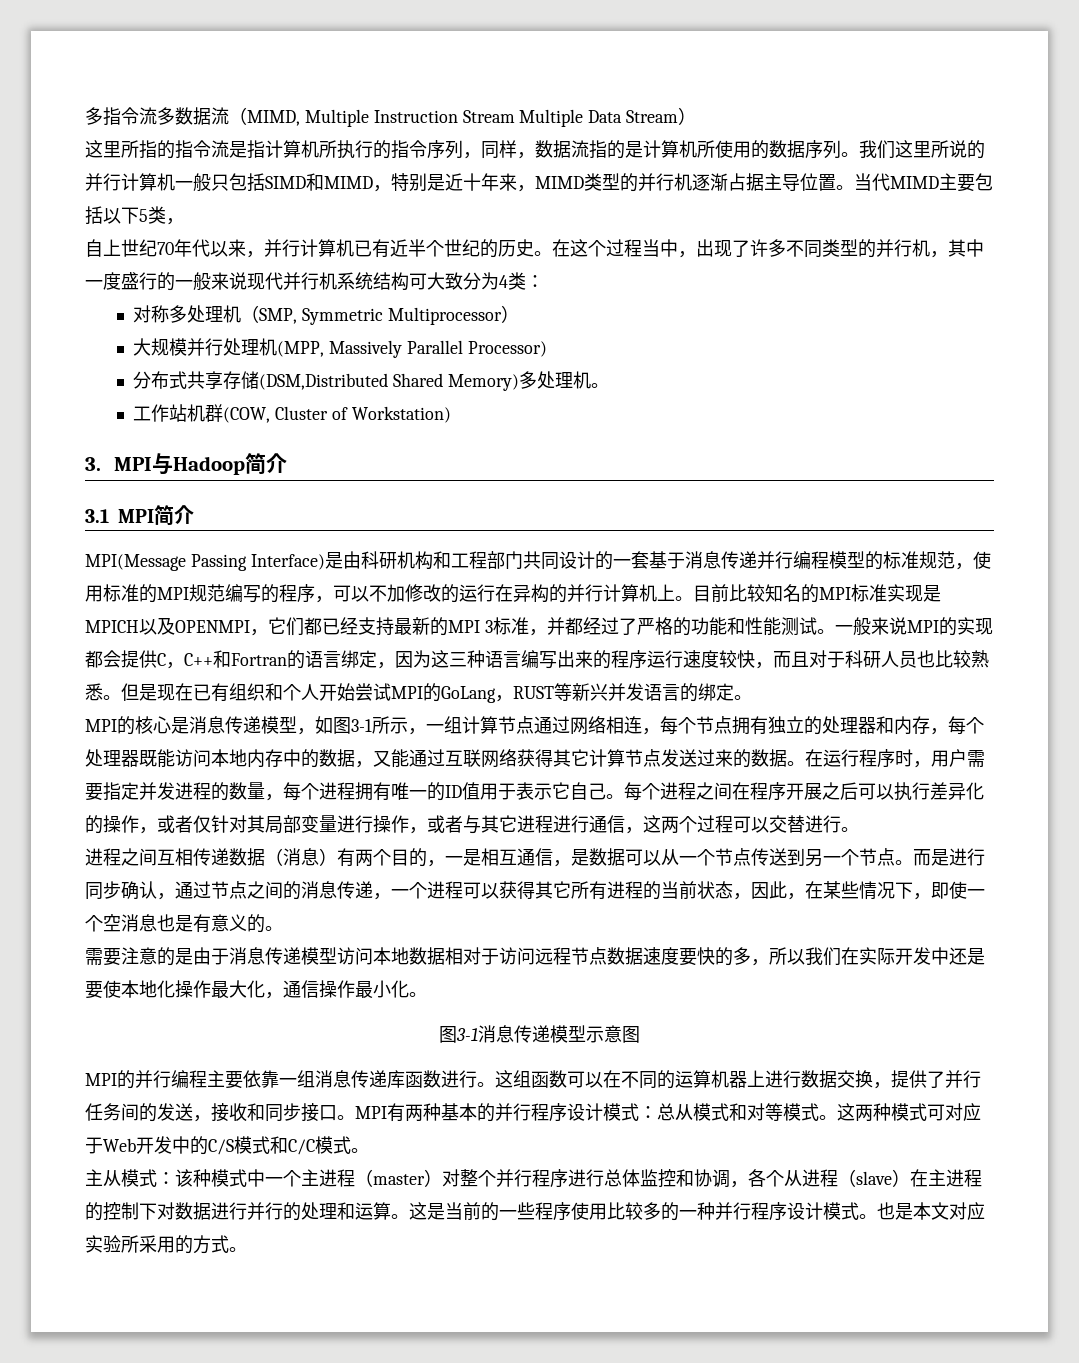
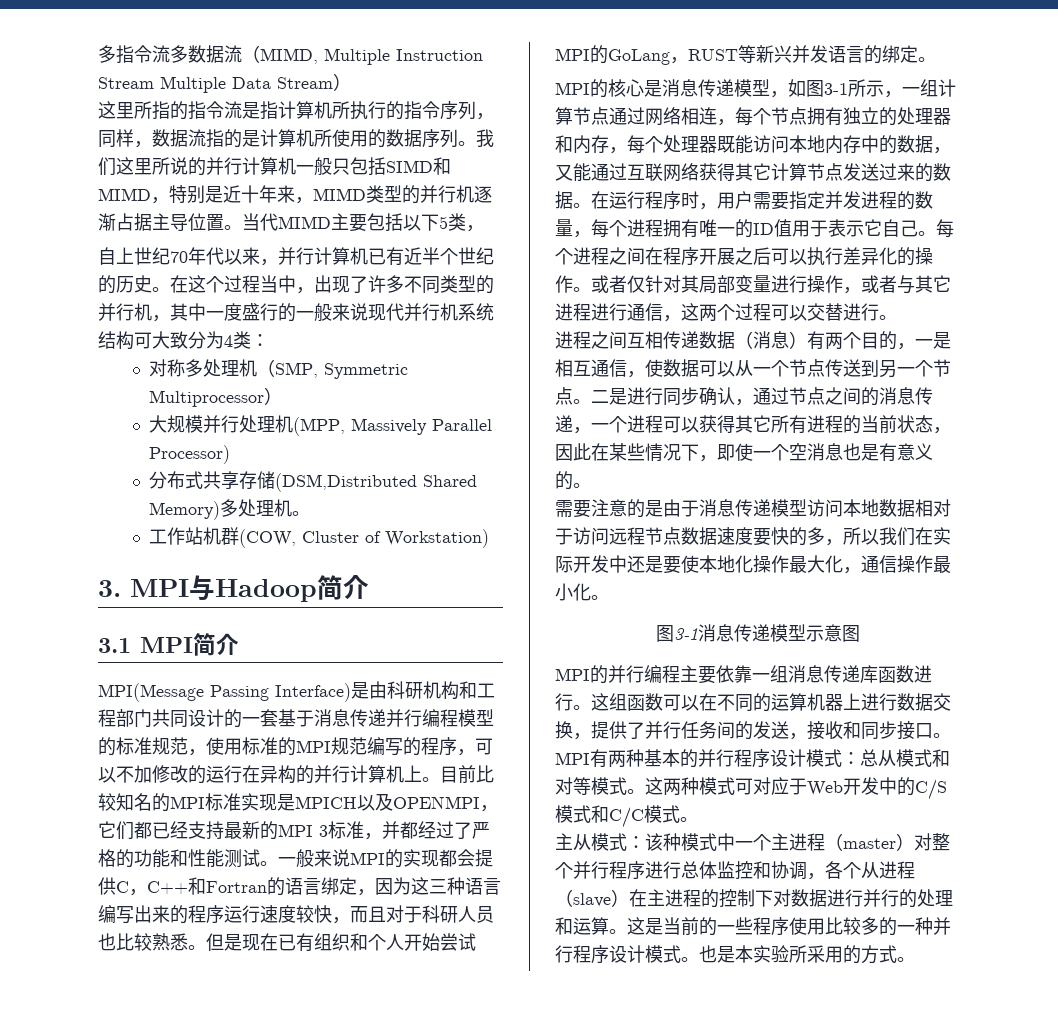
[139,827,157,834] ， -> [573,287,591,292] 。
[571,849,589,866] 是 -> [645,359,663,377] 使
[913,849,931,866] 而 -> [591,390,609,403] 二
[787,893,805,900] ， -> (591, 452) none
[931,1202,985,1220] 文对应 -> (753, 954) none

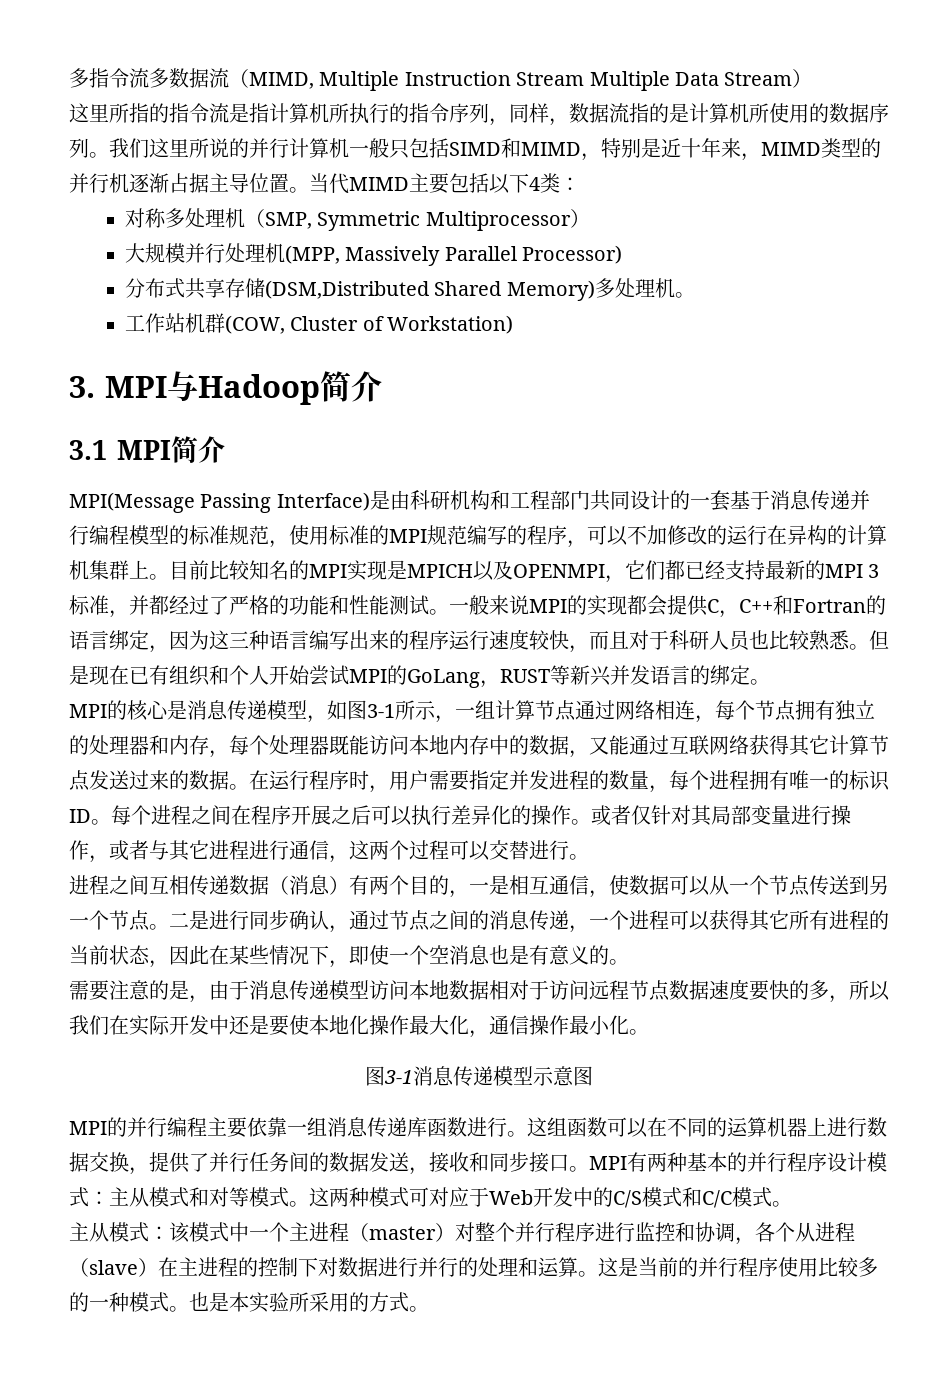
[439,213,484,232] [98,247,494,266] [98,275,494,294] [98,303,494,322] [98,331,224,350] 5类， // 自上世纪70年代以来，并行计算机已有近半个世纪的历史。在这个过程当中，出现了许多不同类型的并行机，其中一度盛行的一般来说现代并行机系统结构可大致分为 -> (529, 183) none
[314,765,404,783] 并行计算机 -> [847,525,887,545] [69,560,129,580] 计算机集群
[205,793,241,811] 标准 -> (347, 571) none
[753,219,918,237] ID值用于表示它自己 -> [849,770,890,791] [69,809,91,823] 标识ID
(663, 508) none -> [189,995,209,1003] ，
(753, 730) none -> [329,1152,369,1172] 数据
[860,749,878,767] 总 -> [109,1187,129,1206] 主
[663,833,681,851] 种 -> (190, 1232) none
[681,861,717,879] 总体 -> (635, 1232) none
[717,917,753,935] 一些 -> [698,1257,738,1277] 并行
[933,917,951,935] [555,945,645,964] 并行程序设计 -> (129, 1302) none

